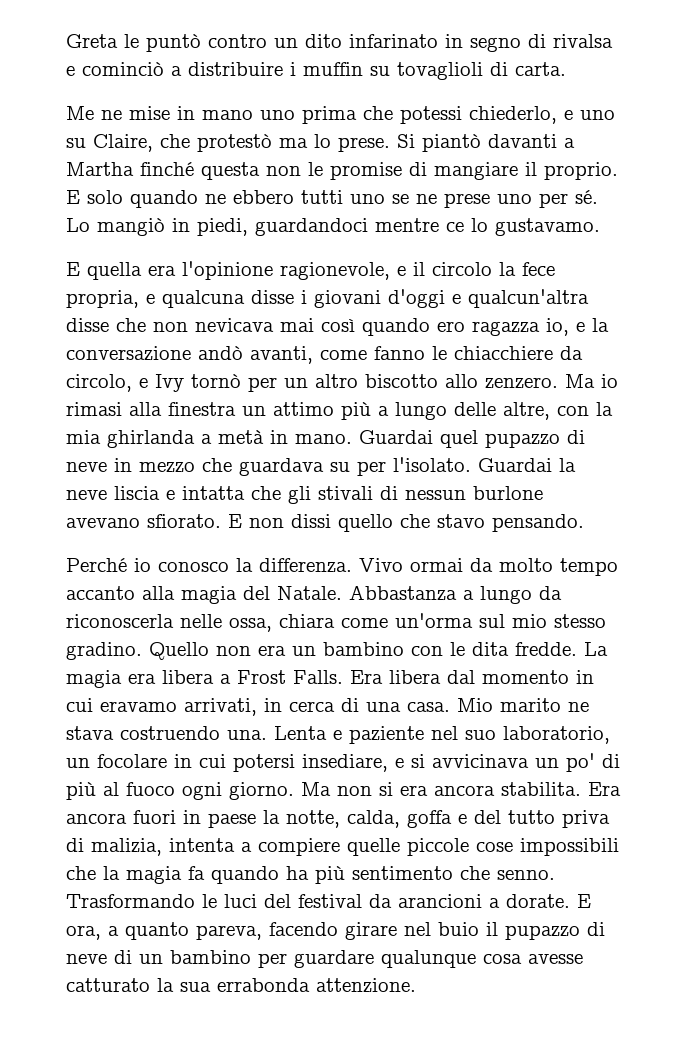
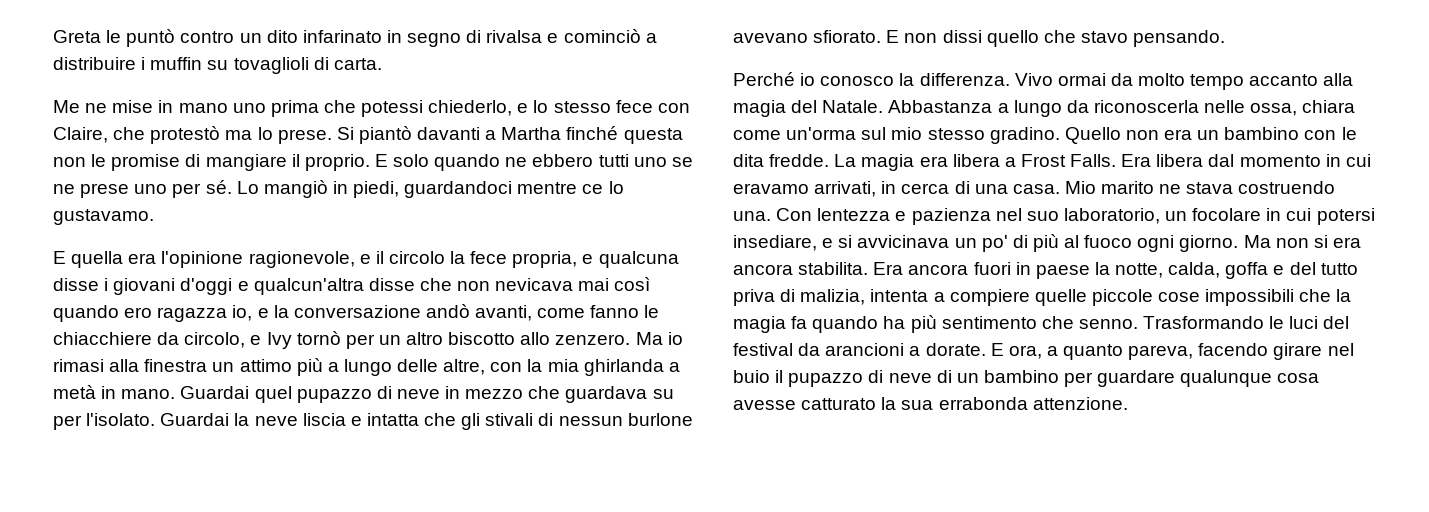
[580,110,615,120] [66,138,86,148] uno su -> [533,100,690,113] lo stesso fece con
[274,726,424,744] Lenta e paziente -> [776,208,991,225] Con lentezza e pazienza

